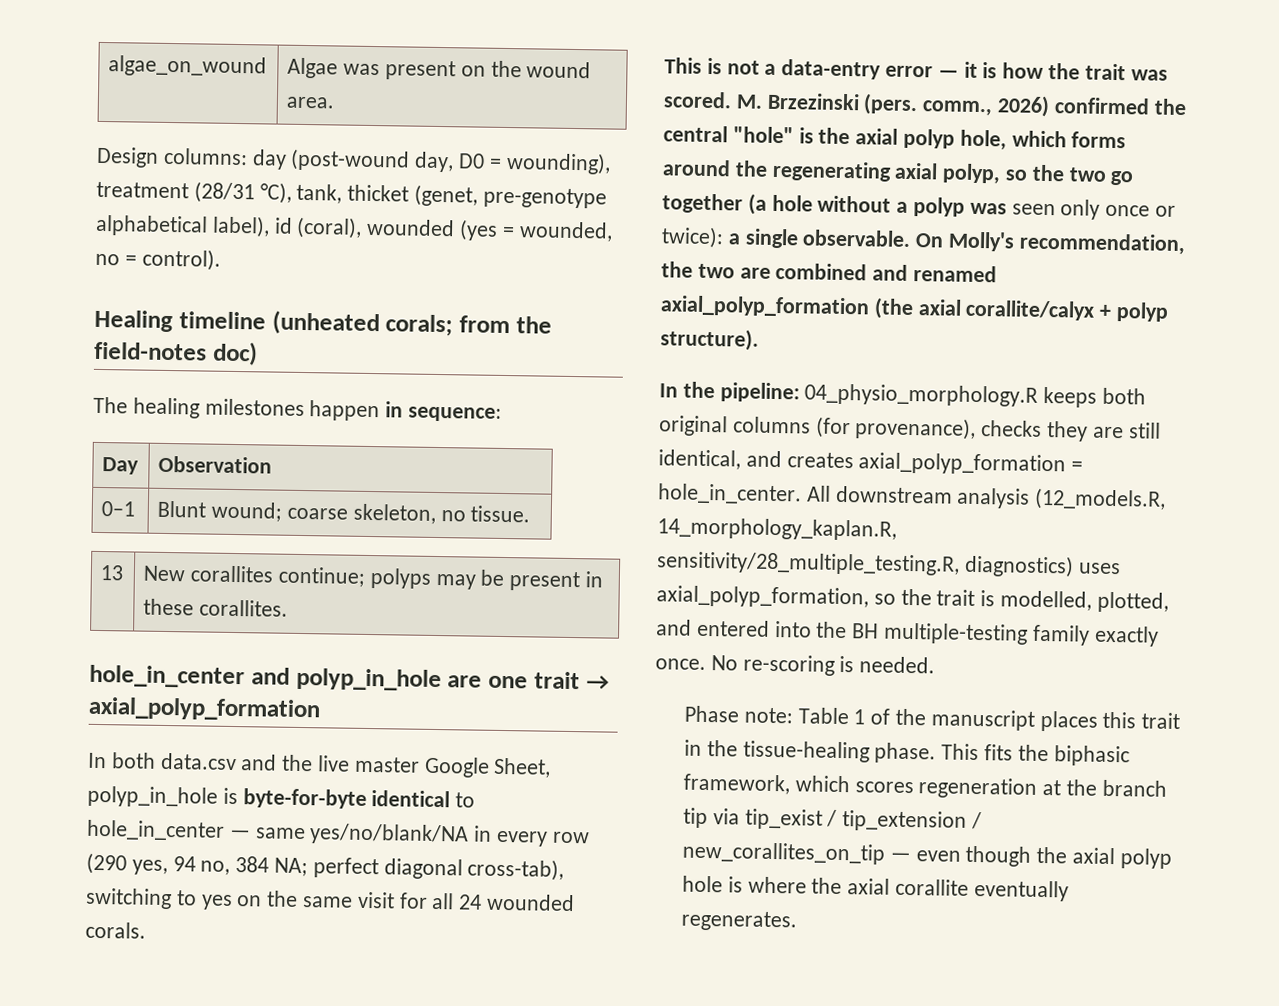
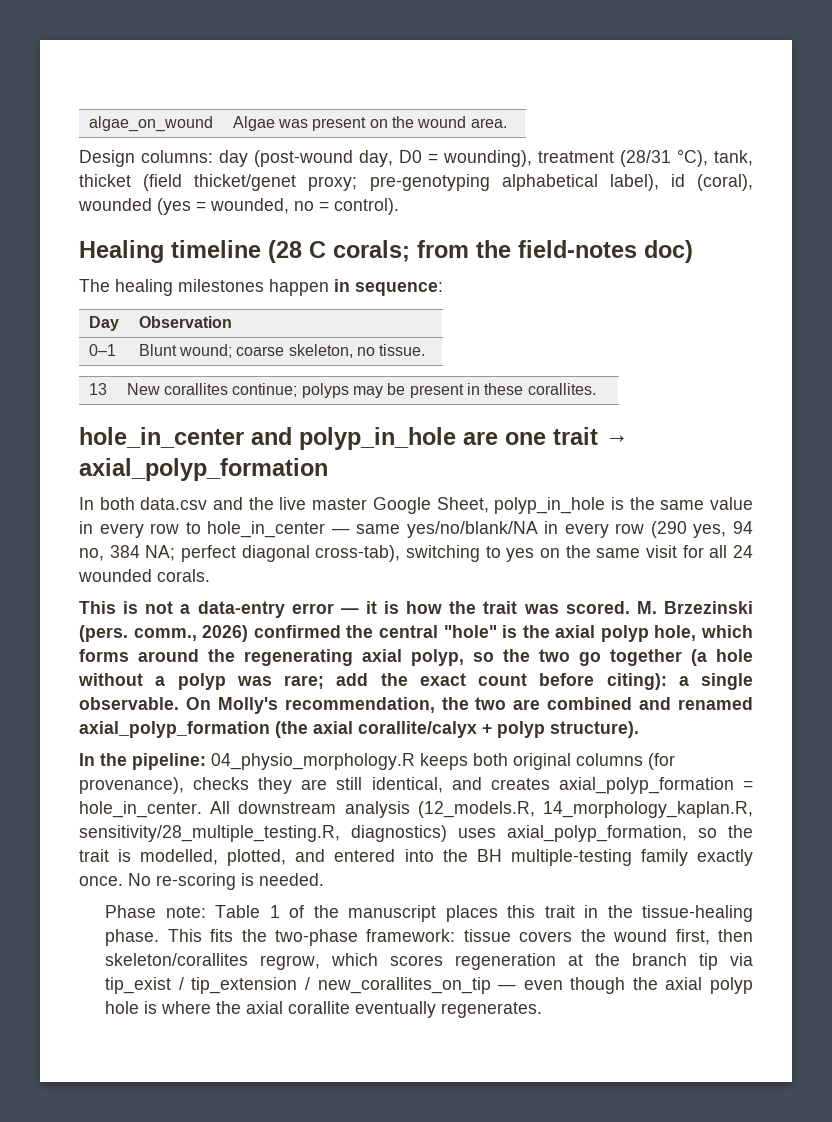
[414,184,607,209] (genet, pre-genotype -> [143,174,490,191] (field thicket/genet proxy; pre-genotyping
[271,310,380,336] (unheated -> [268,240,326,263] (28 C
[242,788,451,809] byte-for-byte identical -> [629,497,753,510] [79,521,180,538] the same value in every row
[1011,199,1177,220] [661,226,724,249] seen only once or twice): -> [284,673,667,690] rare; add the exact count before citing):
[1053,745,1130,767] [683,773,791,795] biphasic framework, -> [274,929,753,946] [105,953,321,970] two-phase framework: tissue covers the wound first, then skeleton/corallites regrow,

